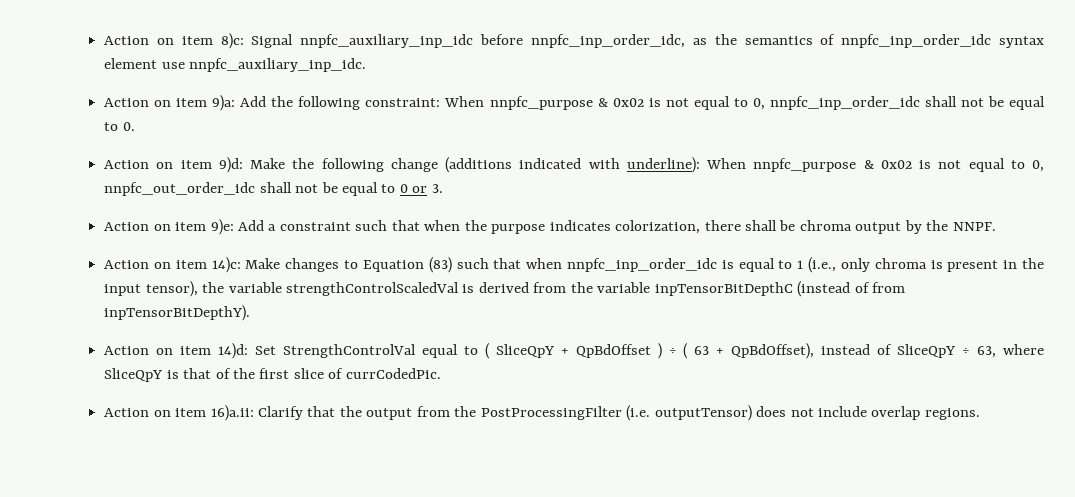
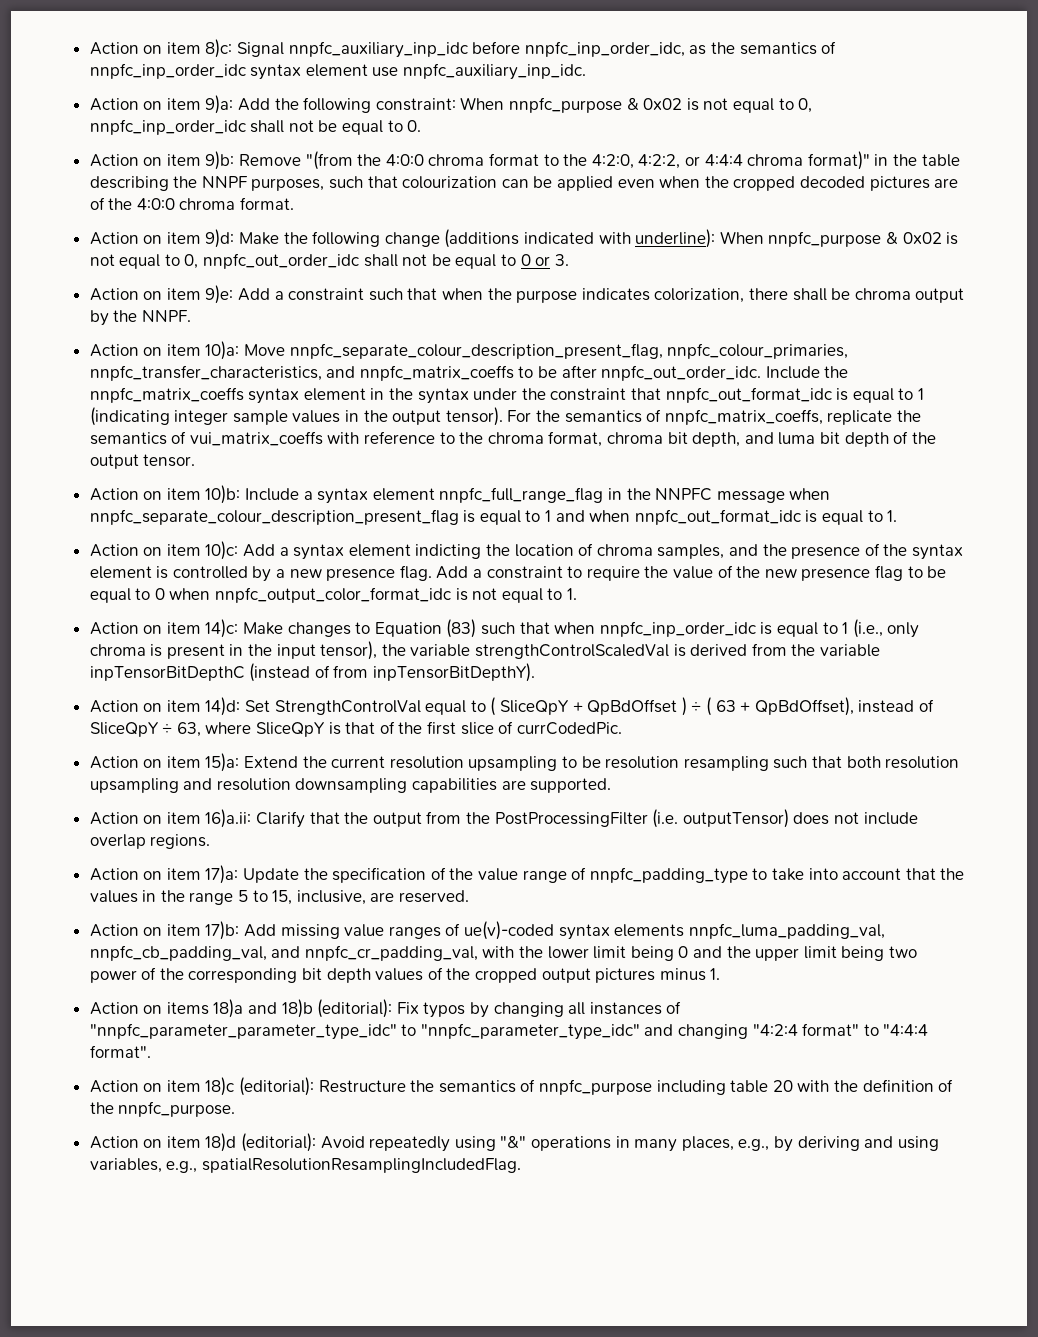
(135, 126) none -> [89,151,960,170] [89,176,959,191] [89,197,295,210] // Action on item 9)b: Remove "(from the 4:0:0 chroma format to the 4:2:0, 4:2:2, or 4:4:4 chroma format)" in the table describing the NNPF purposes, such that colourization can be applied even when the cropped decoded pictures are of the 4:0:0 chroma format.
(996, 226) none -> [89,341,849,360] [89,365,849,381] [89,387,924,404] [89,407,921,426] [89,431,936,447] [89,454,196,469] [89,485,831,504] [89,509,898,525] [89,541,963,560] [89,565,947,582] [89,587,578,603] // Action on item 10)a: Move nnpfc_separate_colour_description_present_flag, nnpfc_colour_primaries, nnpfc_transfer_characteristics, and nnpfc_matrix_coeffs to be after nnpfc_out_order_idc. Include the nnpfc_matrix_coeffs syntax element in the syntax under the constraint that nnpfc_out_format_idc is equal to 1 (indicating integer sample values in the output tensor). For the semantics of nnpfc_matrix_coeffs, replicate the semantics of vui_matrix_coeffs with reference to the chroma format, chroma bit depth, and luma bit depth of the output tensor. // Action on item 10)b: Include a syntax element nnpfc_full_range_flag in the NNPFC message when nnpfc_separate_colour_description_present_flag is equal to 1 and when nnpfc_out_format_idc is equal to 1. // Action on item 10)c: Add a syntax element indicting the location of chroma samples, and the presence of the syntax element is controlled by a new presence flag. Add a constraint to require the value of the new presence flag to be equal to 0 when nnpfc_output_color_format_idc is not equal to 1.
(441, 373) none -> [89,753,960,772] [89,778,612,793] // Action on item 15)a: Extend the current resolution upsampling to be resolution resampling such that both resolution upsampling and resolution downsampling capabilities are supported.
(980, 414) none -> [89,865,965,884] [89,890,470,905] [89,921,885,940] [89,945,917,961] [89,967,721,983] [89,999,682,1018] [89,1023,929,1040] [89,1045,151,1058] [89,1077,954,1096] [89,1101,236,1117] [89,1133,939,1152] [89,1158,521,1173] // Action on item 17)a: Update the specification of the value range of nnpfc_padding_type to take into account that the values in the range 5 to 15, inclusive, are reserved. // Action on item 17)b: Add missing value ranges of ue(v)-coded syntax elements nnpfc_luma_padding_val, nnpfc_cb_padding_val, and nnpfc_cr_padding_val, with the lower limit being 0 and the upper limit being two power of the corresponding bit depth values of the cropped output pictures minus 1. // Action on items 18)a and 18)b (editorial): Fix typos by changing all instances of "nnpfc_parameter_parameter_type_idc" to "nnpfc_parameter_type_idc" and changing "4:2:4 format" to "4:4:4 format". // Action on item 18)c (editorial): Restructure the semantics of nnpfc_purpose including table 20 with the definition of the nnpfc_purpose. // Action on item 18)d (editorial): Avoid repeatedly using "&" operations in many places, e.g., by deriving and using variables, e.g., spatialResolutionResamplingIncludedFlag.

